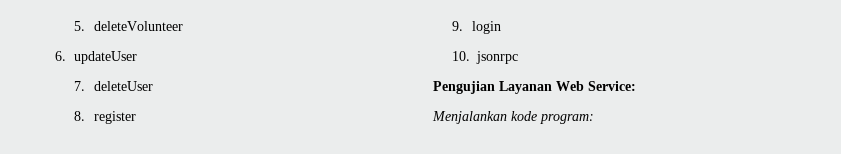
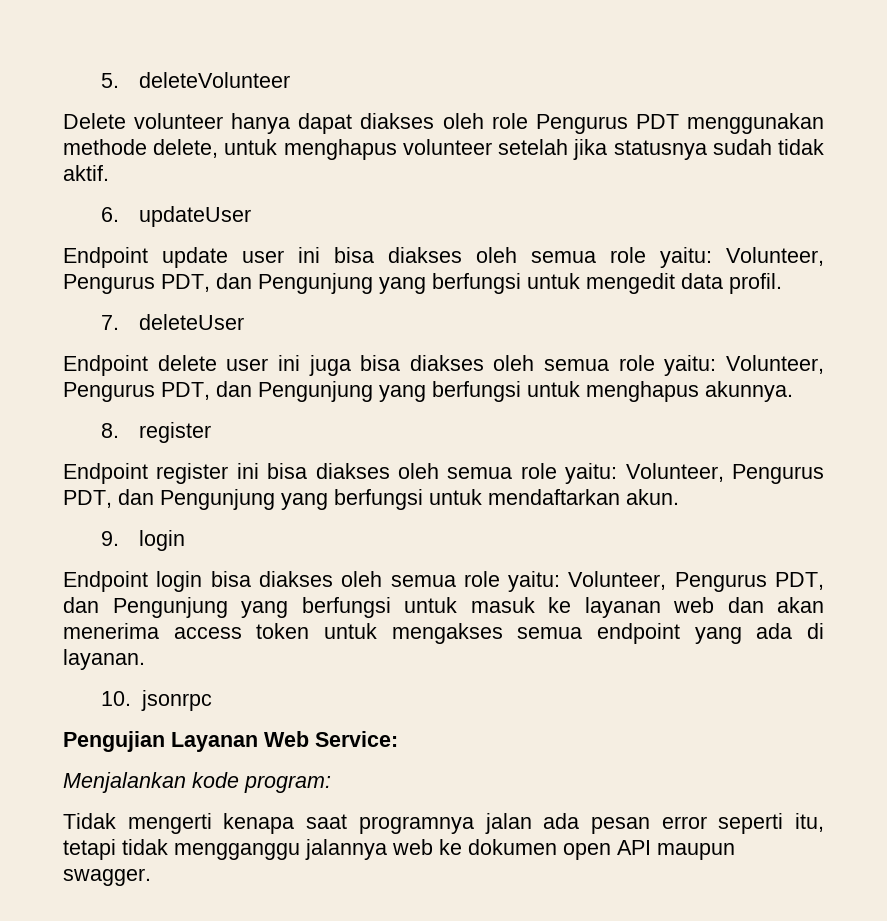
[55,51,138,64] [74,81,153,91] [74,111,136,124] [452,21,501,34] 6. updateUser // 7. deleteUser // 8. register // 9. login -> [63,113,824,134] [63,139,824,160] [63,165,109,181] [101,206,252,227] [63,247,824,268] [63,273,782,294] [101,314,245,330] [63,355,824,376] [63,381,793,402] [101,422,212,443] [63,463,824,484] [63,489,679,510] [101,530,186,551] [63,571,824,592] [63,597,824,618] [63,623,824,644] [63,649,145,670] Delete volunteer hanya dapat diakses oleh role Pengurus PDT menggunakan methode delete, untuk menghapus volunteer setelah jika statusnya sudah tidak aktif. // 6. updateUser // Endpoint update user ini bisa diakses oleh semua role yaitu: Volunteer, Pengurus PDT, dan Pengunjung yang berfungsi untuk mengedit data profil. // 7. deleteUser // Endpoint delete user ini juga bisa diakses oleh semua role yaitu: Volunteer, Pengurus PDT, dan Pengunjung yang berfungsi untuk menghapus akunnya. // 8. register // Endpoint register ini bisa diakses oleh semua role yaitu: Volunteer, Pengurus PDT, dan Pengunjung yang berfungsi untuk mendaftarkan akun. // 9. login // Endpoint login bisa diakses oleh semua role yaitu: Volunteer, Pengurus PDT, dan Pengunjung yang berfungsi untuk masuk ke layanan web dan akan menerima access token untuk mengakses semua endpoint yang ada di layanan.
(594, 119) none -> [63,813,825,834] [63,839,735,860] [63,868,151,886] // Tidak mengerti kenapa saat programnya jalan ada pesan error seperti itu, tetapi tidak mengganggu jalannya web ke dokumen open API maupun swagger.

